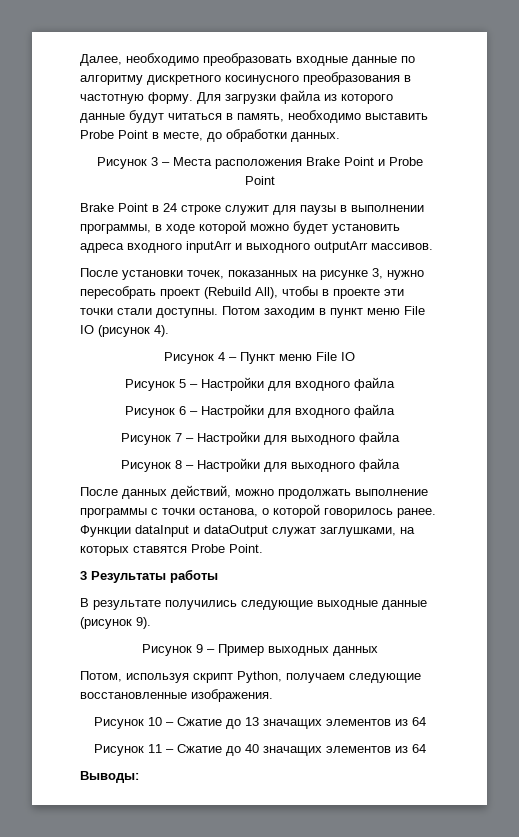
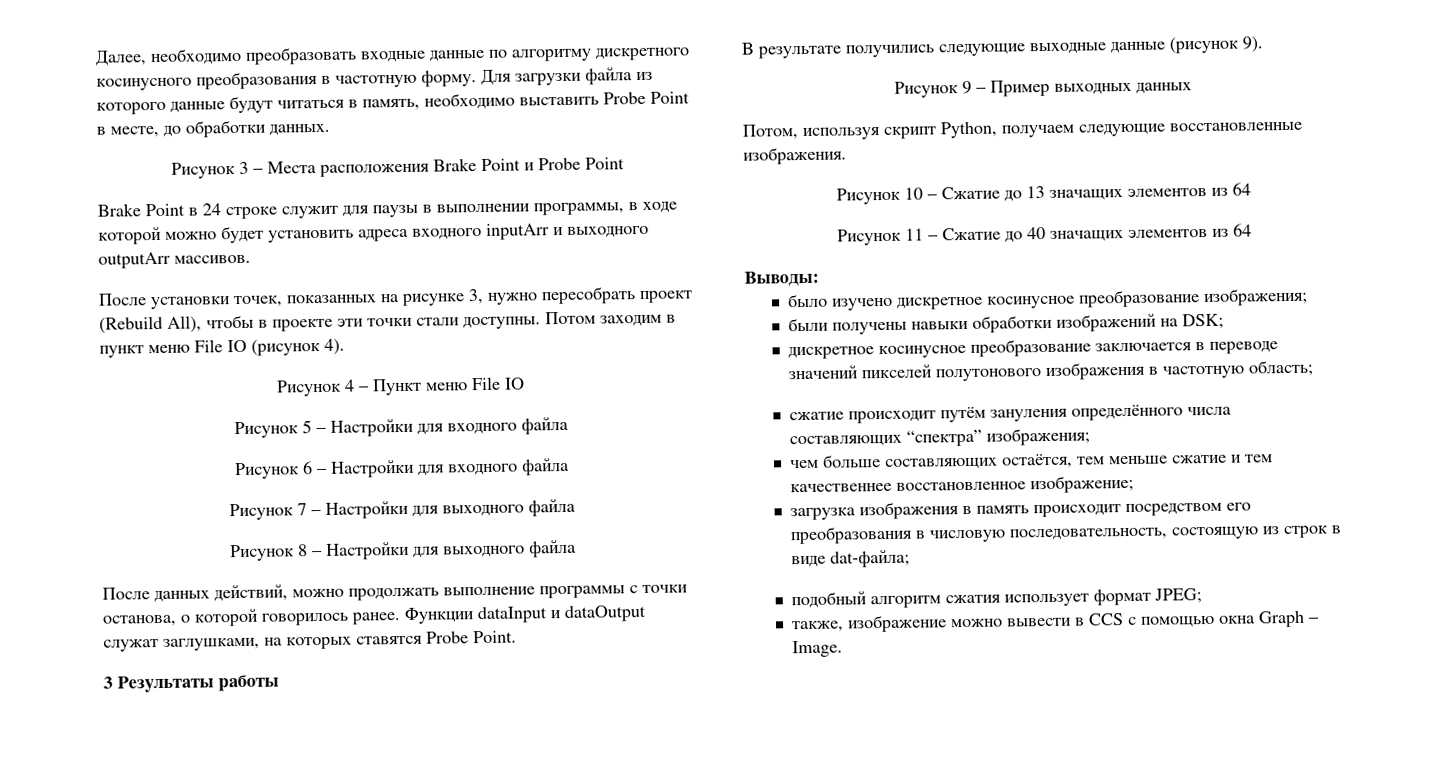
(139, 777) none -> [787,287,1309,311] [788,313,1225,335] [788,338,1279,360] [788,359,1315,382] [789,404,1233,424] [789,427,1091,448] [790,453,1274,470] [790,474,1135,494] [790,501,1252,521] [790,525,1342,545] [791,549,911,568] [791,588,1203,609] [792,610,1320,633] [792,640,844,658] // было изучено дискретное косинусное преобразование изображения; // были получены навыки обработки изображений на DSK; // дискретное косинусное преобразование заключается в переводе значений пикселей полутонового изображения в частотную область; // сжатие происходит путём зануления определённого числа составляющих “спектра” изображения; // чем больше составляющих остаётся, тем меньше сжатие и тем качественнее восстановленное изображение; // загрузка изображения в память происходит посредством его преобразования в числовую последовательность, состоящую из строк в виде dat-файла; // подобный алгоритм сжатия использует формат JPEG; // также, изображение можно вывести в CCS с помощью окна Graph – Image.

